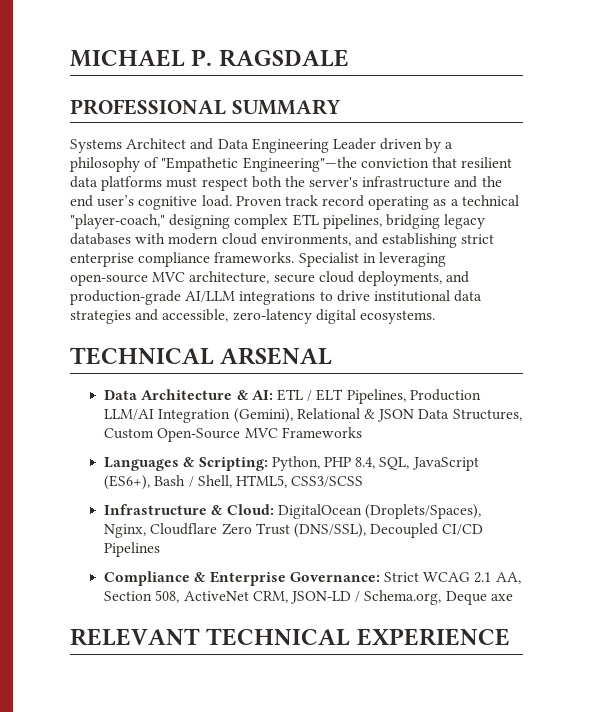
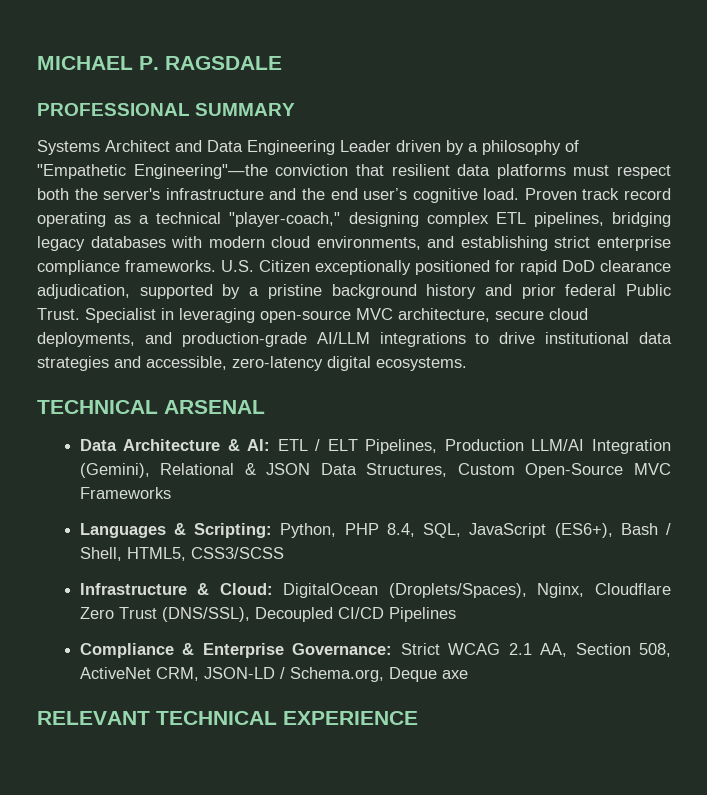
(295, 257) none -> [221,260,671,275] [37,284,671,299] [37,308,80,320] U.S. Citizen exceptionally positioned for rapid DoD clearance adjudication, supported by a pristine background history and prior federal Public Trust.

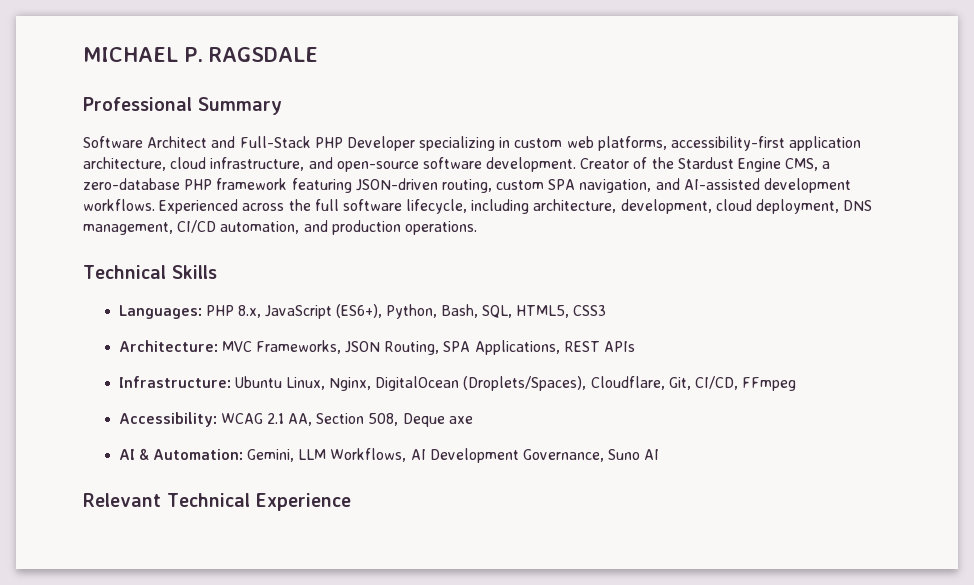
[37,103,296,116] [37,140,579,155] [37,164,671,179] [37,188,671,203] [37,212,671,227] [37,236,671,251] [37,260,671,275] [37,284,671,299] [37,308,588,323] [37,332,672,347] [37,356,467,371] [37,400,265,414] [79,439,671,454] [79,463,672,478] [79,487,171,499] [79,523,671,538] [79,547,284,561] [79,583,671,598] [79,607,456,622] [79,643,440,658] PROFESSIONAL SUMMARY // Systems Architect and Data Engineering Leader driven by a philosophy of "Empathetic Engineering"—the conviction that resilient data platforms must respect both the server's infrastructure and the end user’s cognitive load. Proven track record operating as a technical "player-coach," designing complex ETL pipelines, bridging legacy databases with modern cloud environments, and establishing strict enterprise compliance frameworks. U.S. Citizen exceptionally positioned for rapid DoD clearance adjudication, supported by a pristine background history and prior federal Public Trust. Specialist in leveraging open-source MVC architecture, secure cloud deployments, and production-grade AI/LLM integrations to drive institutional data strategies and accessible, zero-latency digital ecosystems. // TECHNICAL ARSENAL // Data Architecture & AI: ETL / ELT Pipelines, Production LLM/AI Integration (Gemini), Relational & JSON Data Structures, Custom Open-Source MVC Frameworks // Languages & Scripting: Python, PHP 8.4, SQL, JavaScript (ES6+), Bash / Shell, HTML5, CSS3/SCSS // Infrastructure & Cloud: DigitalOcean (Droplets/Spaces), Nginx, Cloudflare Zero Trust (DNS/SSL), Decoupled CI/CD Pipelines // Compliance & Enterprise Governance: Strict -> [83,97,282,115] [83,136,862,151] [83,157,831,172] [83,178,852,193] [83,199,873,214] [83,220,477,235] [83,265,217,279] [118,304,607,319] [118,340,635,355] [118,376,797,391] [118,412,217,427] Professional Summary // Software Architect and Full-Stack PHP Developer specializing in custom web platforms, accessibility-first application architecture, cloud infrastructure, and open-source software development. Creator of the Stardust Engine CMS, a zero-database PHP framework featuring JSON-driven routing, custom SPA navigation, and AI-assisted development workflows. Experienced across the full software lifecycle, including architecture, development, cloud deployment, DNS management, CI/CD automation, and production operations. // Technical Skills // Languages: PHP 8.x, JavaScript (ES6+), Python, Bash, SQL, HTML5, CSS3 // Architecture: MVC Frameworks, JSON Routing, SPA Applications, REST APIs // Infrastructure: Ubuntu Linux, Nginx, DigitalOcean (Droplets/Spaces), Cloudflare, Git, CI/CD, FFmpeg // Accessibility:
[79,667,468,682] [37,711,418,725] ActiveNet CRM, JSON-LD / Schema.org, Deque axe // RELEVANT TECHNICAL EXPERIENCE -> [402,413,473,427] [118,448,660,463] [83,493,351,511] Deque axe // AI & Automation: Gemini, LLM Workflows, AI Development Governance, Suno AI // Relevant Technical Experience

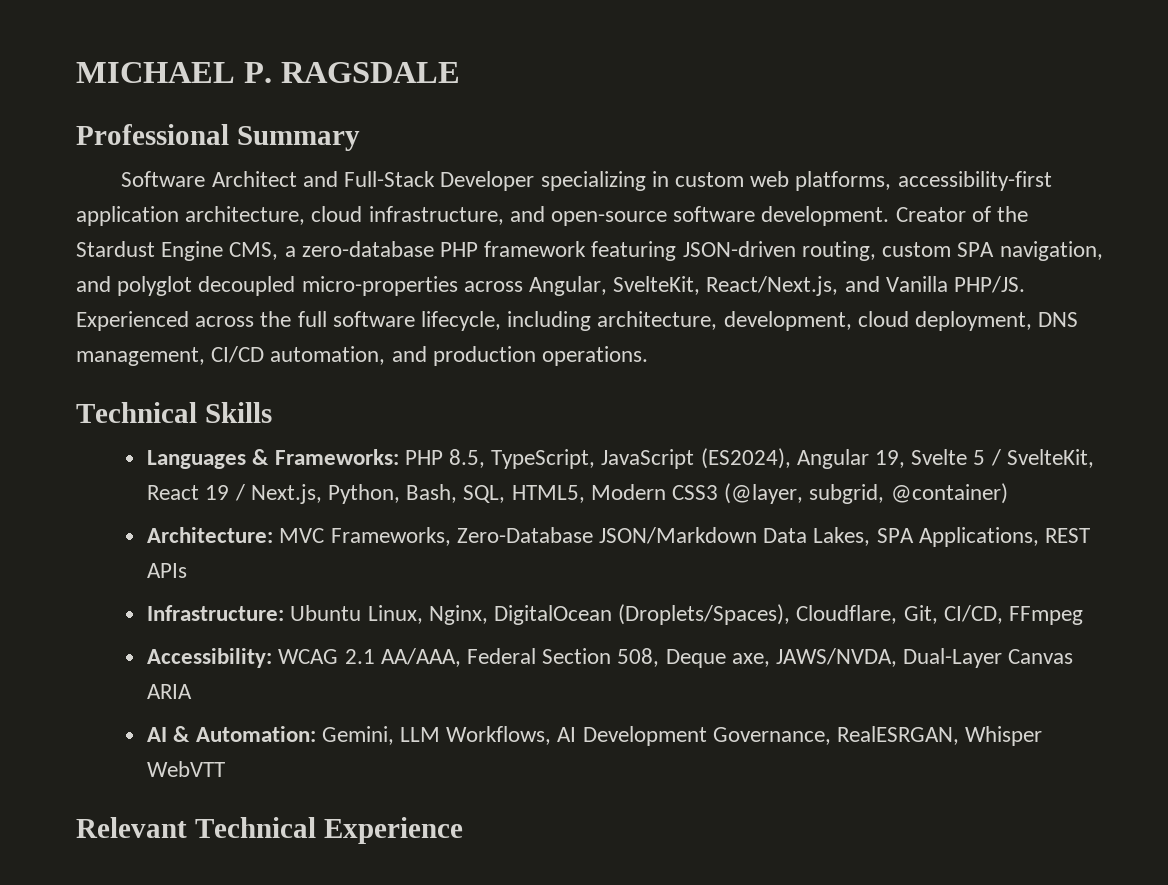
[314,137,343,148] PHP -> (436, 179) none
[683,178,852,193] [83,199,155,211] AI-assisted development workflows. -> [117,276,1026,296] polyglot decoupled micro-properties across Angular, SvelteKit, React/Next.js, and Vanilla PHP/JS.
[118,304,383,319] Languages: PHP 8.x, JavaScript (ES6+), -> [147,448,1094,469] [147,484,322,504] Languages & Frameworks: PHP 8.5, TypeScript, JavaScript (ES2024), Angular 19, Svelte 5 / SvelteKit, React 19 / Next.js,
(569, 311) none -> [590,484,666,500] Modern
(607, 310) none -> [724,483,1008,504] (@layer, subgrid, @container)
[345,341,440,355] JSON Routing, -> [456,527,871,546] Zero-Database JSON/Markdown Data Lakes,
[288,413,313,426] AA, -> [380,648,536,667] AA/AAA, Federal
[448,416,473,424] axe -> [731,648,1074,668] [147,684,193,699] axe, JAWS/NVDA, Dual-Layer Canvas ARIA
[608,449,660,460] Suno AI -> [837,726,1043,746] [147,761,226,777] RealESRGAN, Whisper WebVTT

